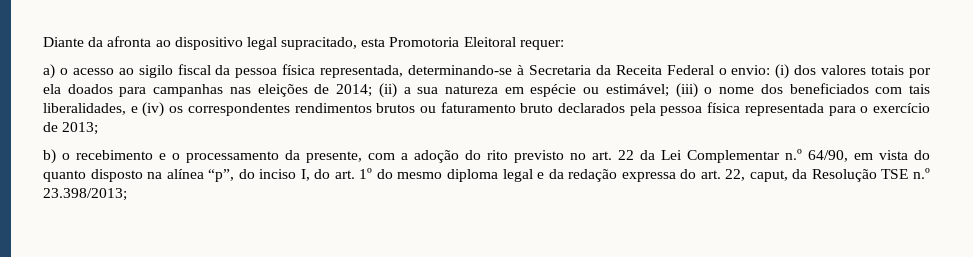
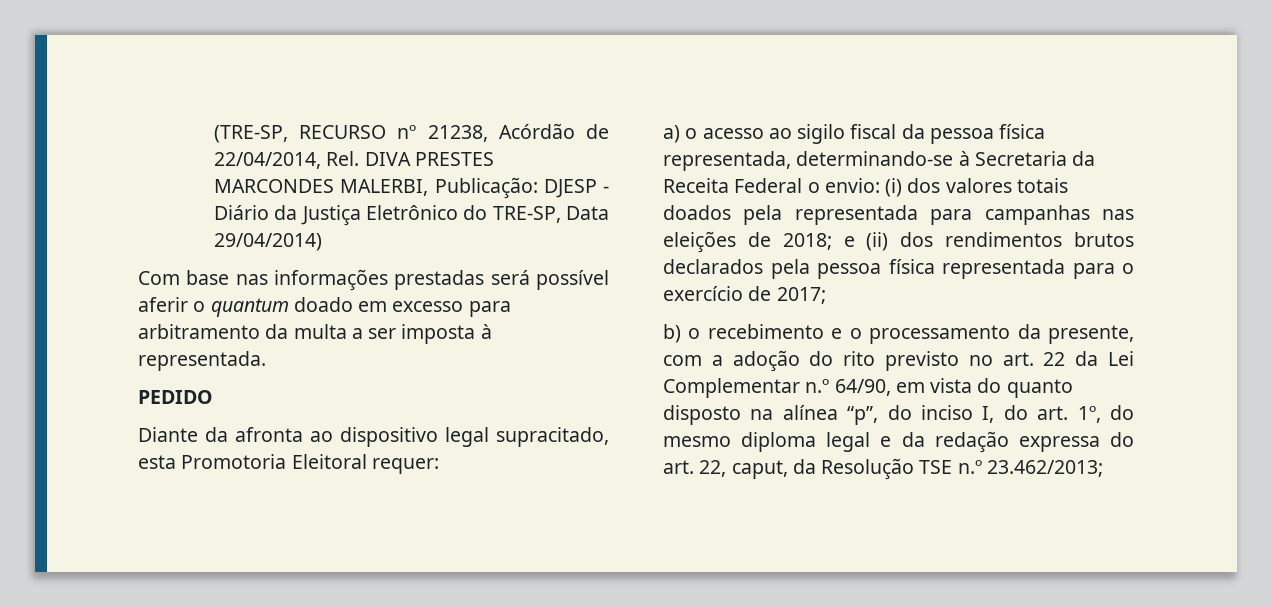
(43, 42) none -> [214,123,609,143] [214,151,494,169] [214,177,609,199] [214,205,609,226] [214,233,323,251] [138,269,609,291] [138,297,511,317] [138,324,492,344] [138,351,266,371] [138,390,213,404] (TRE-SP, RECURSO nº 21238, Acórdão de 22/04/2014, Rel. DIVA PRESTES MARCONDES MALERBI, Publicação: DJESP - Diário da Justiça Eletrônico do TRE-SP, Data 29/04/2014) // Com base nas informações prestadas será possível aferir o quantum doado em excesso para arbitramento da multa a ser imposta à representada. // PEDIDO //
[908,68,931,78] [43,84,113,94] por ela doados -> [663,205,918,225] doados pela representada
[336,83,931,98] [43,102,554,117] 2014; (ii) a sua natureza em espécie ou estimável; (iii) o nome dos beneficiados com tais liberalidades, e (iv) os correspondentes rendimentos brutos ou faturamento bruto -> [782,232,1134,251] 2018; e (ii) dos rendimentos brutos
[62,122,99,135] 2013; -> [776,287,826,304] 2017;
[359,168,373,179] 1º -> [1077,406,1101,423] 1º,
[43,188,127,201] 23.398/2013; -> [986,460,1103,477] 23.462/2013;

